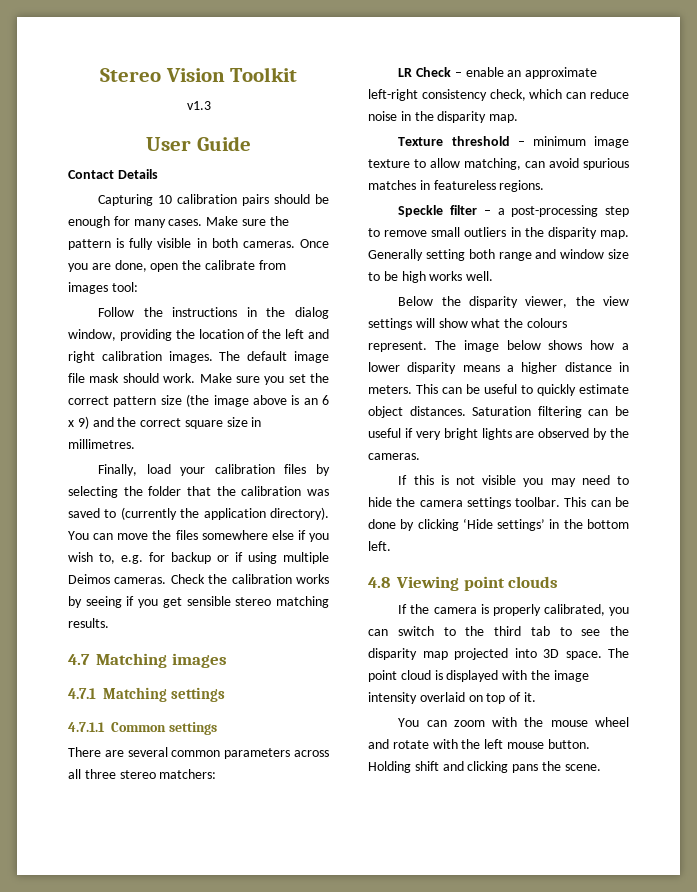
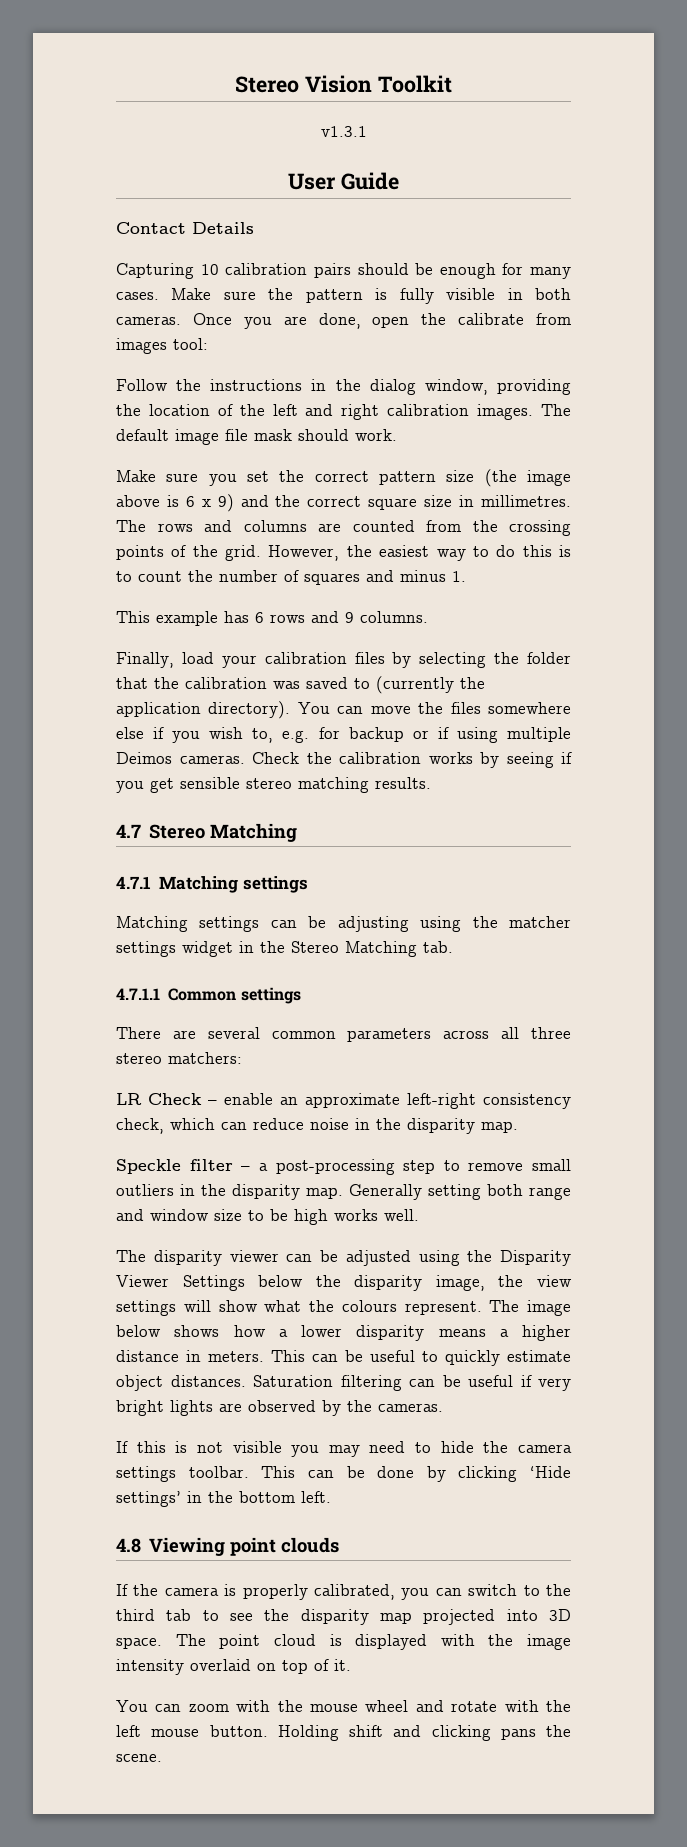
[186,101,211,110] v1.3 -> [320,126,367,137] v1.3.1
(196, 378) none -> (397, 435) //
[303,398,318,405] an -> (179, 501) none
(135, 444) none -> [116,520,571,536] [116,545,571,561] [116,570,466,585] [116,611,428,626] The rows and columns are counted from the crossing points of the grid. However, the easiest way to do this is to count the number of squares and minus 1. // This example has 6 rows and 9 columns.
[96,653,227,668] Matching images -> [149,823,298,842] Stereo Matching
(226, 694) none -> [116,916,571,932] [116,941,453,957] // Matching settings can be adjusting using the matcher settings widget in the Stereo Matching tab.
[398,136,629,148] [368,158,629,170] [368,180,545,192] // Texture threshold – minimum image texture to allow matching, can avoid spurious matches in featureless regions. -> (518, 1127) none
[398,296,568,308] Below the disparity viewer, -> [116,1250,571,1266] [116,1275,485,1291] The disparity viewer can be adjusted using the Disparity Viewer Settings below the disparity image,

